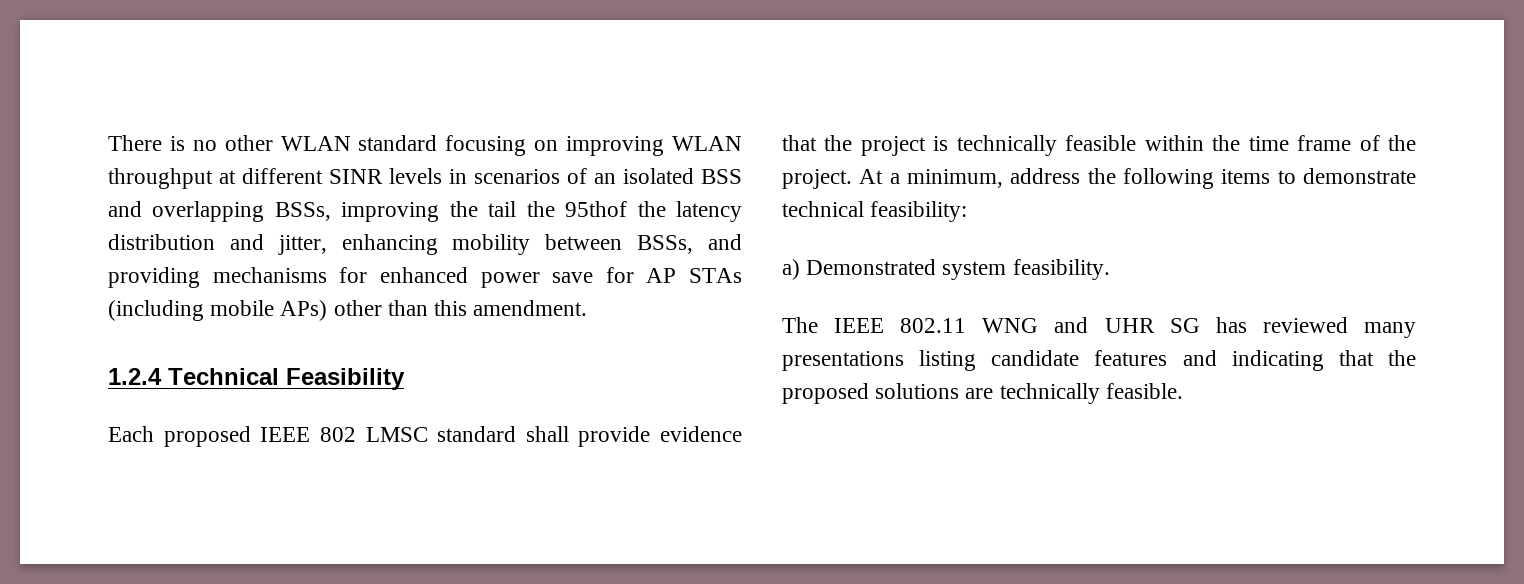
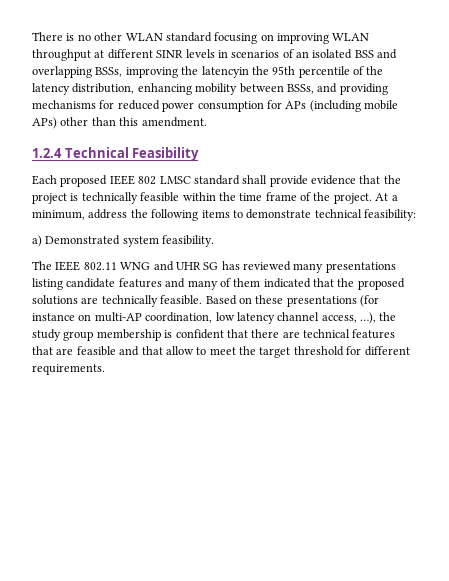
[488,201,743,222] [108,234,327,255] tail the 95thof the latency distribution and jitter, -> [201,66,384,78] [32,83,135,95] latencyin the 95th percentile of the latency distribution,
[379,267,742,288] enhanced power save for AP STAs -> [117,100,307,112] reduced power consumption for APs
[1231,350,1324,371] indicating -> [187,278,311,290] many of them indicated
(1183, 391) none -> [205,295,379,307] [32,312,397,324] [32,329,396,341] [32,346,410,358] [32,364,105,375] Based on these presentations (for instance on multi-AP coordination, low latency channel access, …), the study group membership is confident that there are technical features that are feasible and that allow to meet the target threshold for different requirements.

